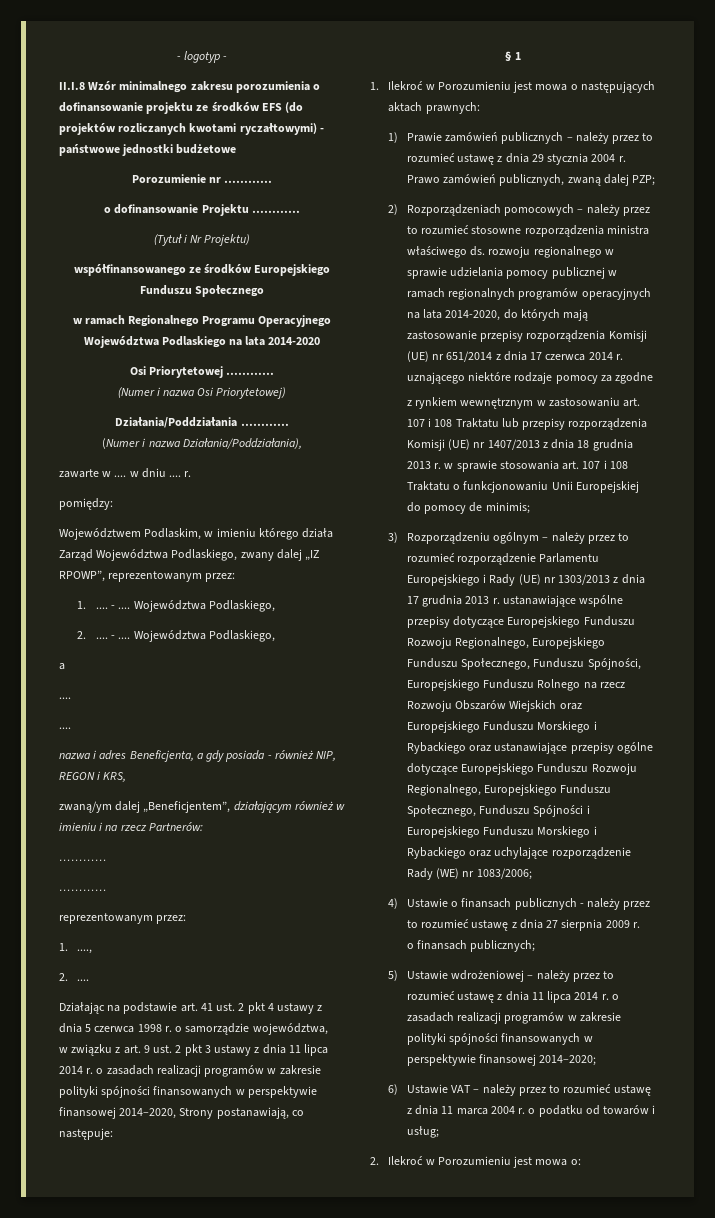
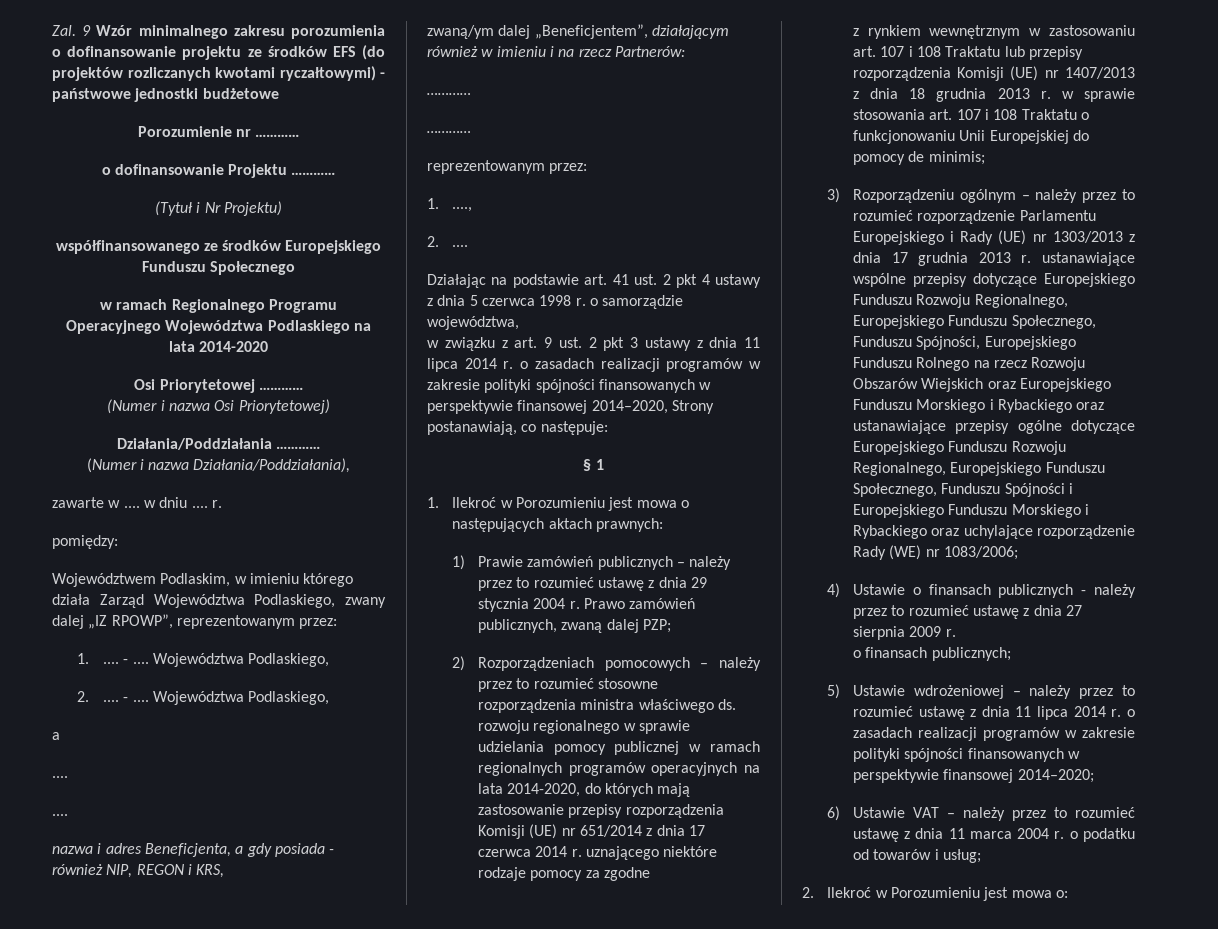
[176,51,228,63] [59,82,85,90] - logotyp - // II.I.8 -> [52,25,92,36] Zal. 9

